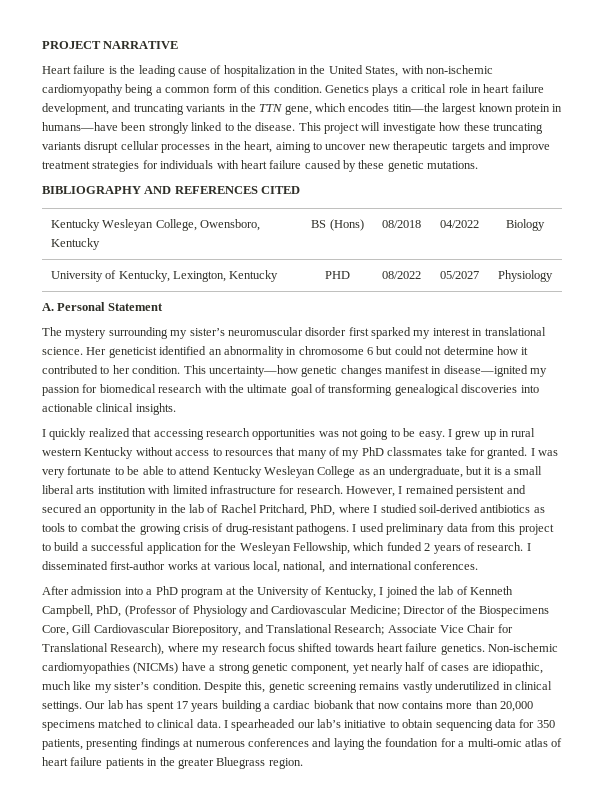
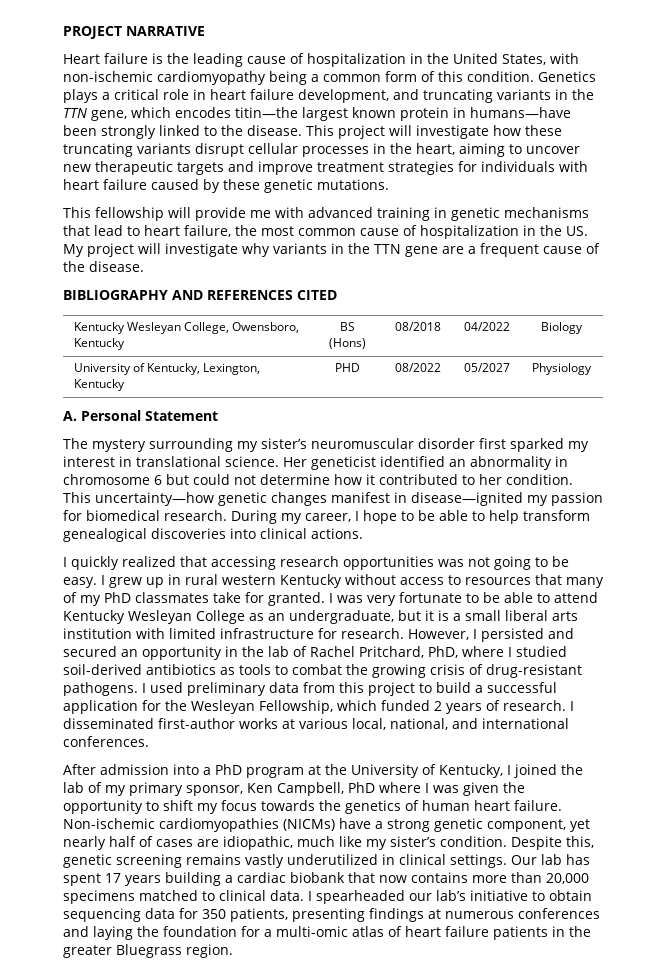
(479, 165) none -> [63,207,589,221] [63,225,588,239] [63,243,600,257] [63,261,144,272] // This fellowship will provide me with advanced training in genetic mechanisms that lead to heart failure, the most common cause of hospitalization in the US. My project will investigate why variants in the TTN gene are a frequent cause of the disease.
[158,384,539,396] [42,403,176,415] research with the ultimate goal of transforming genealogical discoveries into actionable clinical insights. -> [164,510,590,524] [63,528,363,542] research. During my career, I hope to be able to help transform genealogical discoveries into clinical actions.
[405,485,505,497] remained persistent -> [481,628,544,642] persisted
[470,586,513,595] [42,605,550,617] [42,624,513,636] [42,643,485,655] Kenneth Campbell, PhD, (Professor of Physiology and Cardiovascular Medicine; Director of the Biospecimens Core, Gill Cardiovascular Biorepository, and Translational Research; Associate Vice Chair for Translational Research), where my research focus shifted towards heart failure genetics. -> [105,782,525,796] [63,800,562,814] my primary sponsor, Ken Campbell, PhD where I was given the opportunity to shift my focus towards the genetics of human heart failure.

